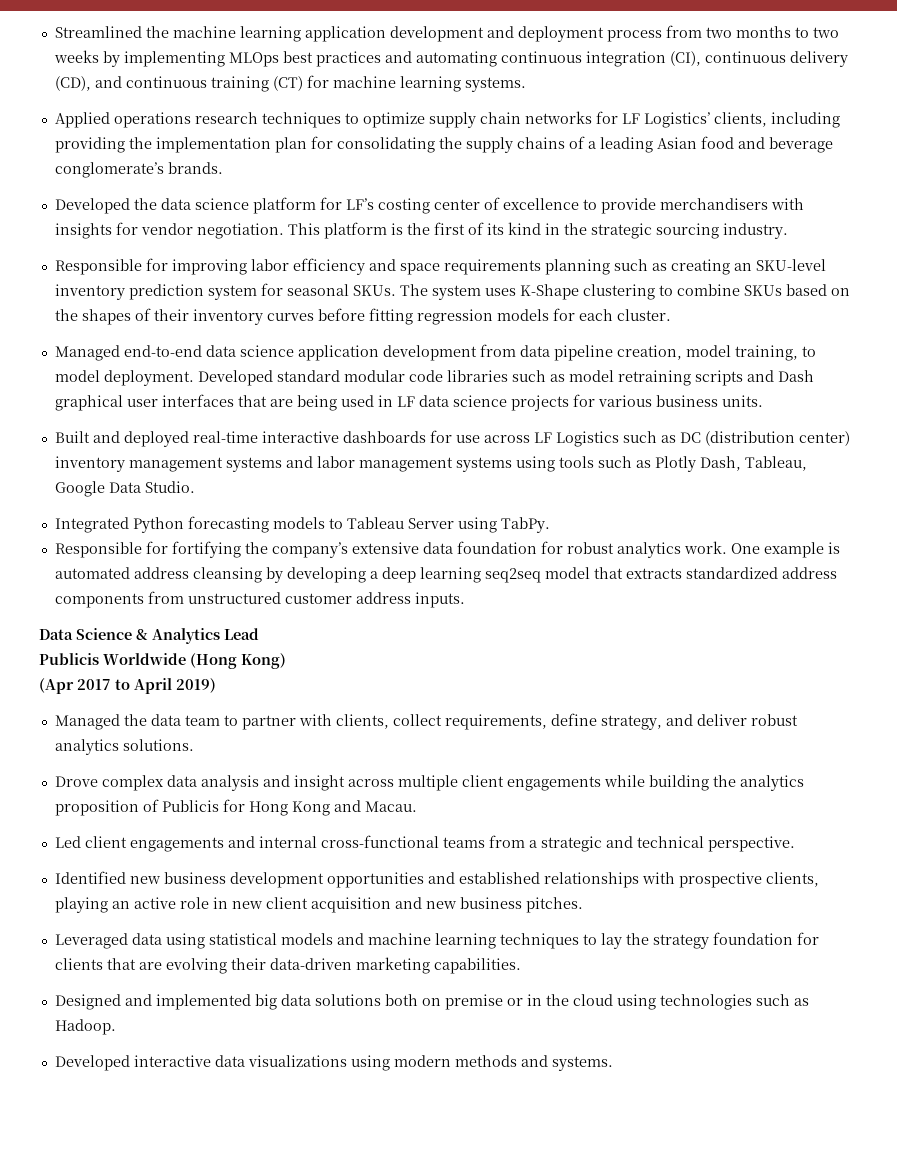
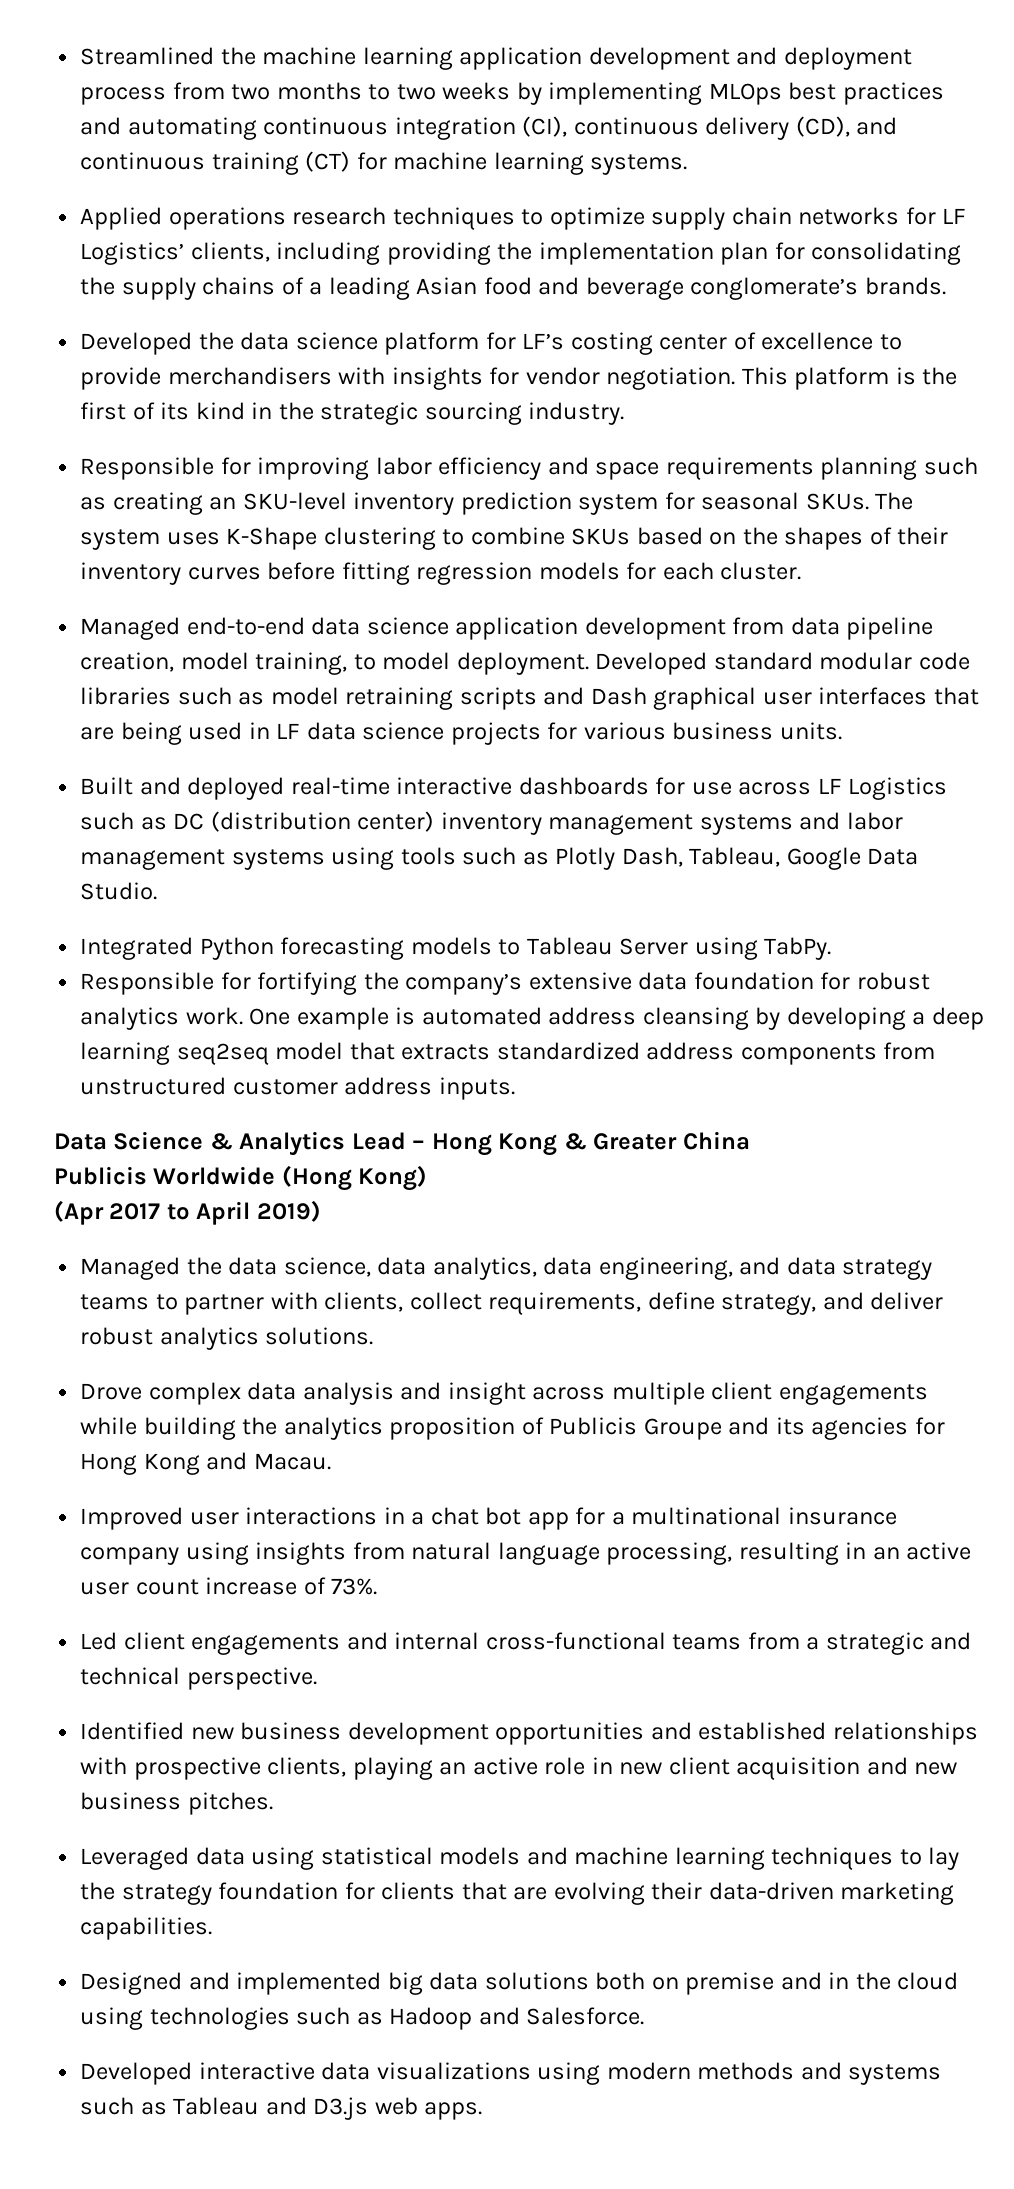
(259, 634) none -> [412,1131,750,1156] – Hong Kong & Greater China
[184,715,220,726] team -> [283,1257,933,1280] [80,1294,150,1310] science, data analytics, data engineering, and data strategy teams
(219, 806) none -> [643,1417,909,1440] Groupe and its agencies
(417, 806) none -> [80,1507,897,1530] [80,1542,972,1565] [80,1577,378,1595] // Improved user interactions in a chat bot app for a multinational insurance company using insights from natural language processing, resulting in an active user count increase of 73%.
[506,998,523,1006] or -> [780,1972,822,1990] and
[54,1019,116,1035] Hadoop. -> [389,2007,645,2030] Hadoop and Salesforce.
[551,1056,613,1071] systems. -> [848,2064,942,2085] [80,2097,483,2120] systems such as Tableau and D3.js web apps.

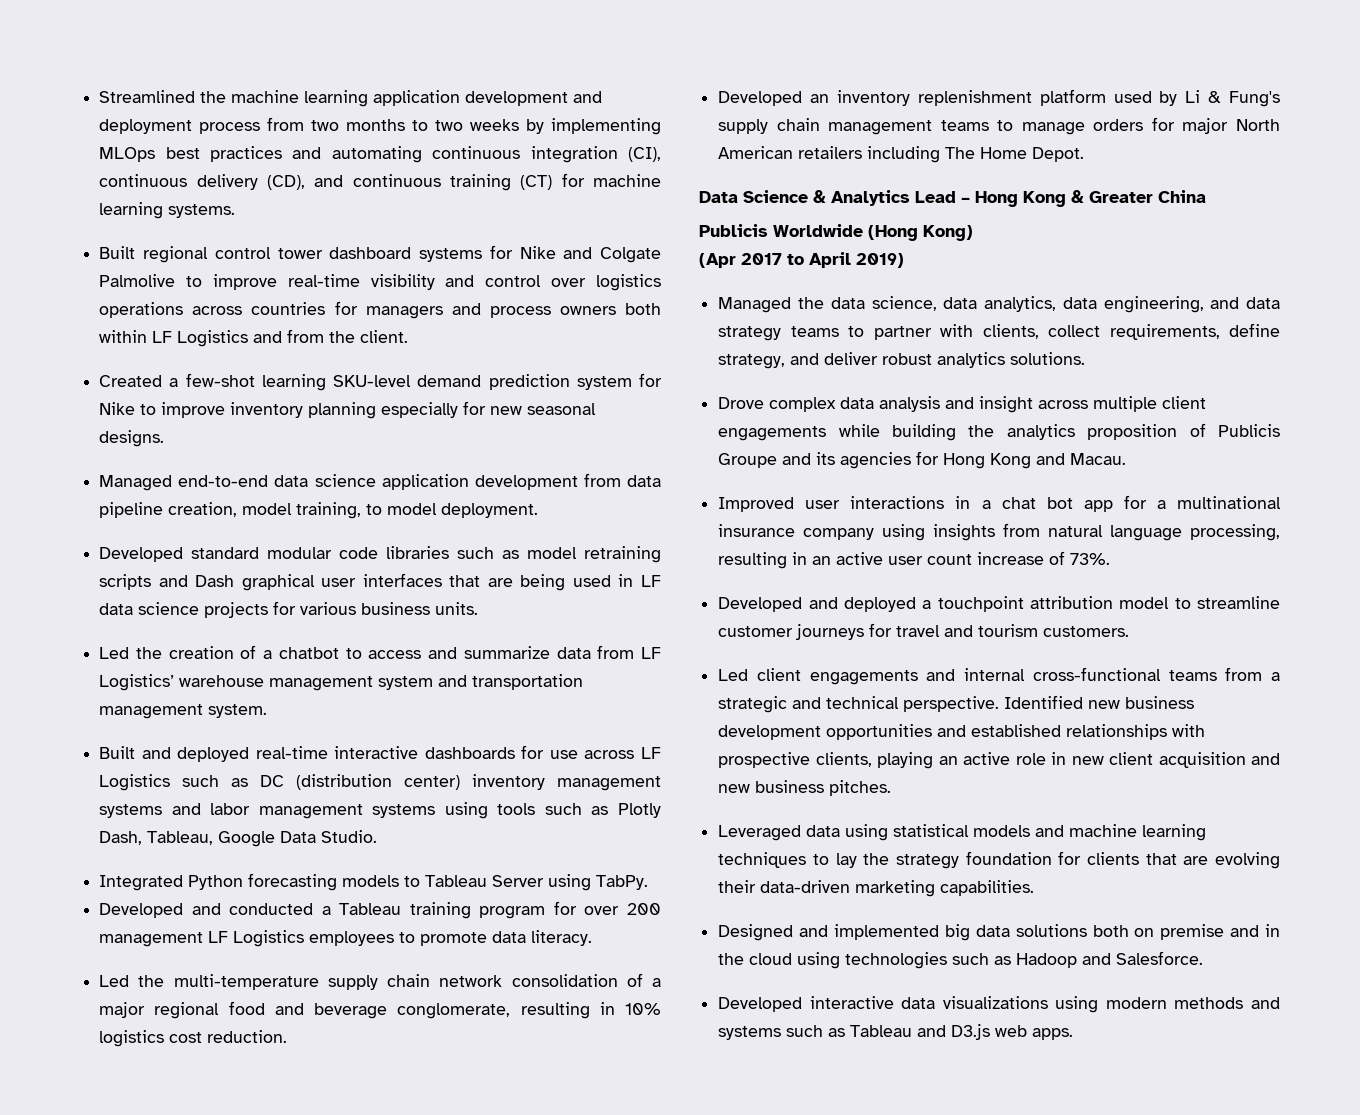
[80,207,967,230] [80,242,962,265] [80,277,946,300] [80,332,902,355] [80,367,958,390] [80,402,625,425] [80,457,978,480] [80,492,914,515] [80,527,949,550] [80,562,802,585] Applied operations research techniques to optimize supply chain networks for LF Logistics’ clients, including providing the implementation plan for consolidating the supply chains of a leading Asian food and beverage conglomerate’s brands. // Developed the data science platform for LF’s costing center of excellence to provide merchandisers with insights for vendor negotiation. This platform is the first of its kind in the strategic sourcing industry. // Responsible for improving labor efficiency and space requirements planning such as creating an SKU-level inventory prediction system for seasonal SKUs. The system uses K-Shape clustering to combine SKUs based on the shapes of their inventory curves before fitting regression models for each cluster. -> [99,245,661,263] [99,274,661,291] [99,301,661,319] [99,329,409,347] [99,373,662,391] [99,401,597,419] [99,430,165,447] Built regional control tower dashboard systems for Nike and Colgate Palmolive to improve real-time visibility and control over logistics operations across countries for managers and process owners both within LF Logistics and from the client. // Created a few-shot learning SKU-level demand prediction system for Nike to improve inventory planning especially for new seasonal designs.
(589, 663) none -> (539, 510) //
(842, 731) none -> [99,645,661,659] [99,674,584,691] [99,704,268,719] // Led the creation of a chatbot to access and summarize data from LF Logistics’ warehouse management system and transportation management system.
[80,972,930,995] [80,1007,984,1030] [80,1042,936,1065] [80,1077,515,1100] Responsible for fortifying the company’s extensive data foundation for robust analytics work. One example is automated address cleansing by developing a deep learning seq2seq model that extracts standardized address components from unstructured customer address inputs. -> [99,901,661,919] [99,930,593,947] [99,973,661,990] [99,1001,661,1019] [99,1030,288,1047] [718,89,1280,107] [718,117,1280,135] [718,146,1085,163] Developed and conducted a Tableau training program for over 200 management LF Logistics employees to promote data literacy. // Led the multi-temperature supply chain network consolidation of a major regional food and beverage conglomerate, resulting in 10% logistics cost reduction. // Developed an inventory replenishment platform used by Li & Fung's supply chain management teams to manage orders for major North American retailers including The Home Depot.
(378, 1586) none -> [718,596,1280,612] [718,623,1130,640] // Developed and deployed a touchpoint attribution model to streamline customer journeys for travel and tourism customers.
(317, 1678) // -> (1000, 704) none

